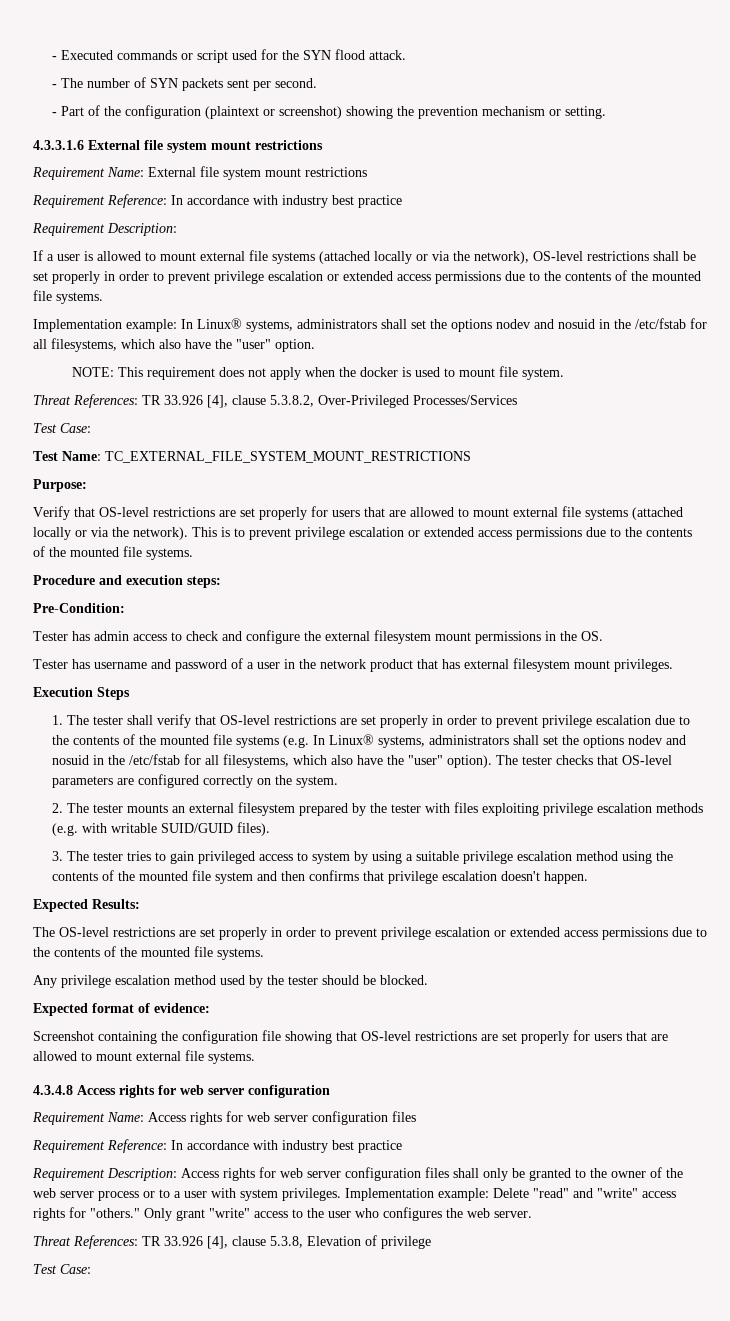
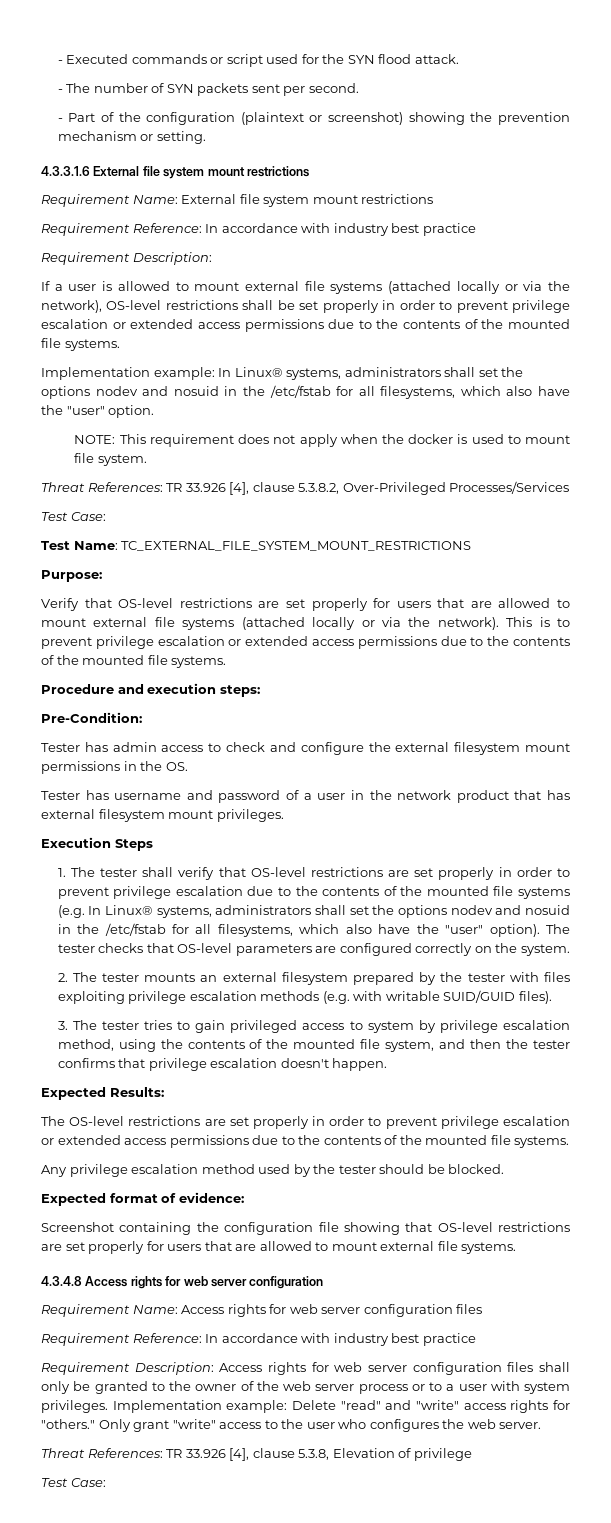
[372,851,619,864] using a suitable privilege escalation method -> [439,1020,570,1033] [57,1039,114,1051] privilege escalation method,
[215,872,254,884] system -> [385,1040,435,1052] system,
(306, 876) none -> [506,1039,570,1049] the tester

